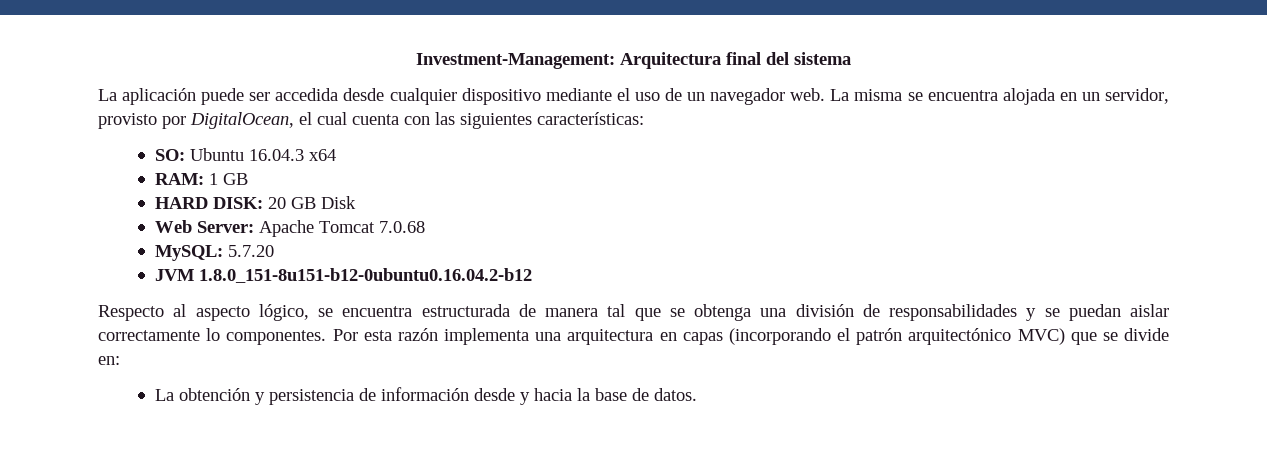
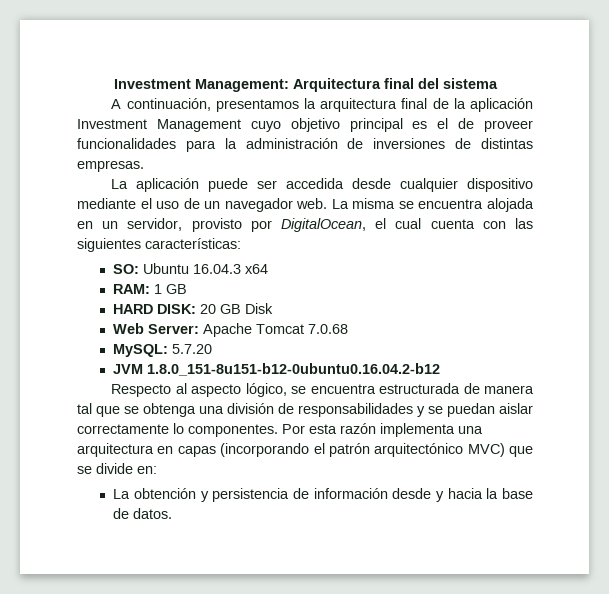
[416,53,615,69] Investment-Management: -> [113,79,289,92] Investment Management:
(851, 58) none -> [111,98,533,112] [77,118,533,132] [77,138,533,152] [77,160,144,172] // A continuación, presentamos la arquitectura final de la aplicación Investment Management cuyo objetivo principal es el de proveer funcionalidades para la administración de inversiones de distintas empresas.

